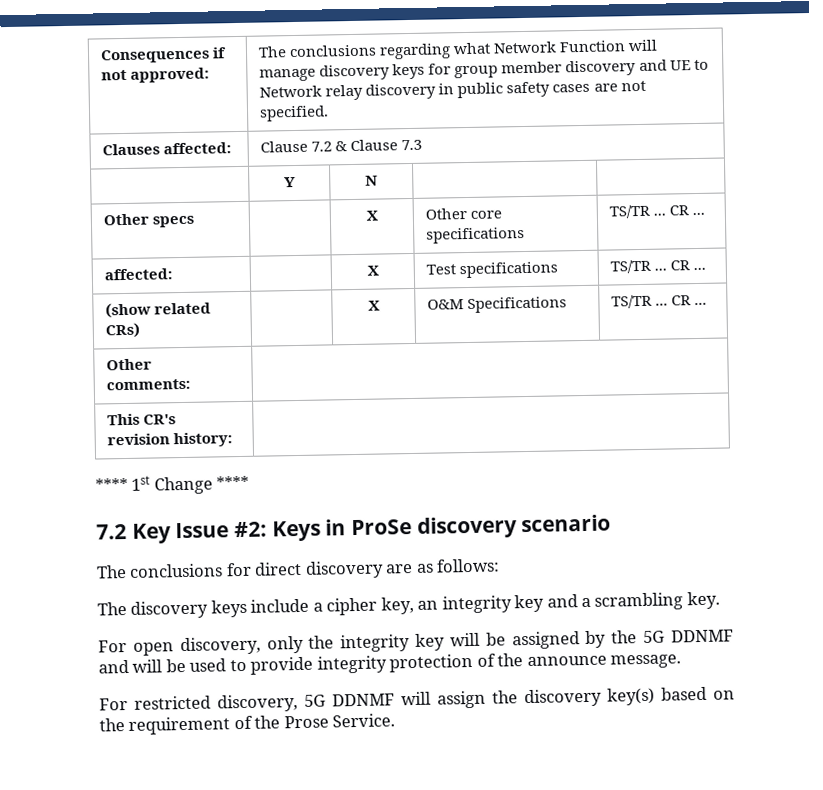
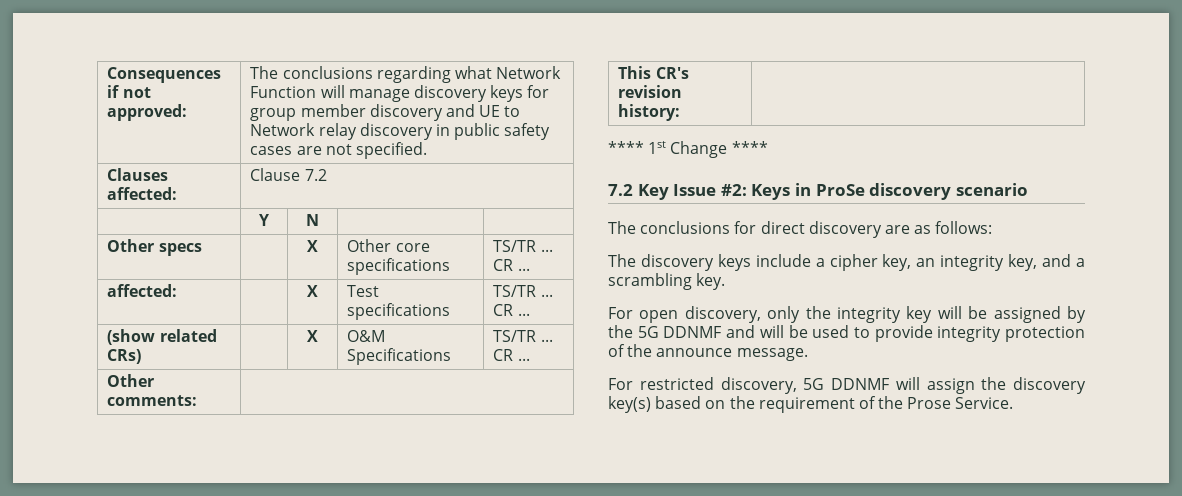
[335,139,423,152] & Clause 7.3 -> (327, 175) none
[514,594,545,613] key -> [1008,254,1038,271] key,

